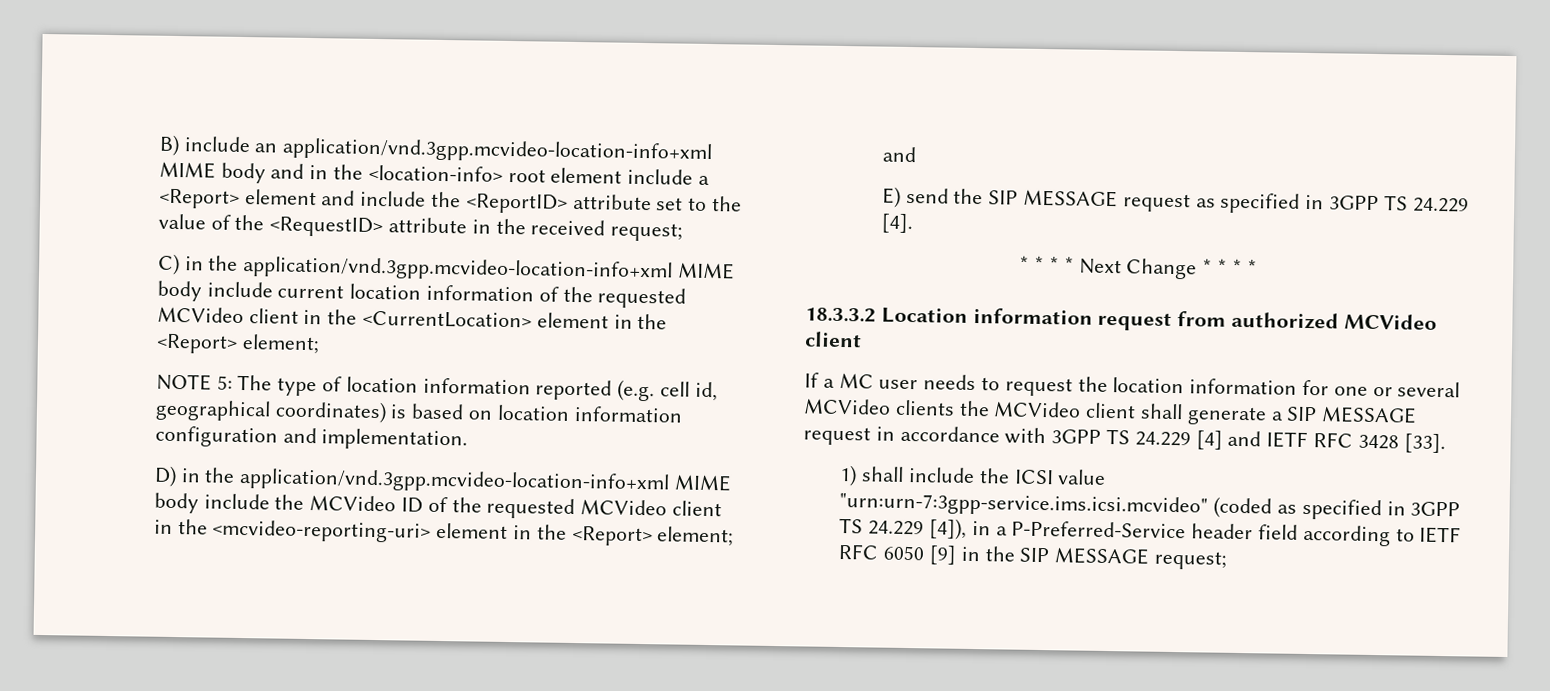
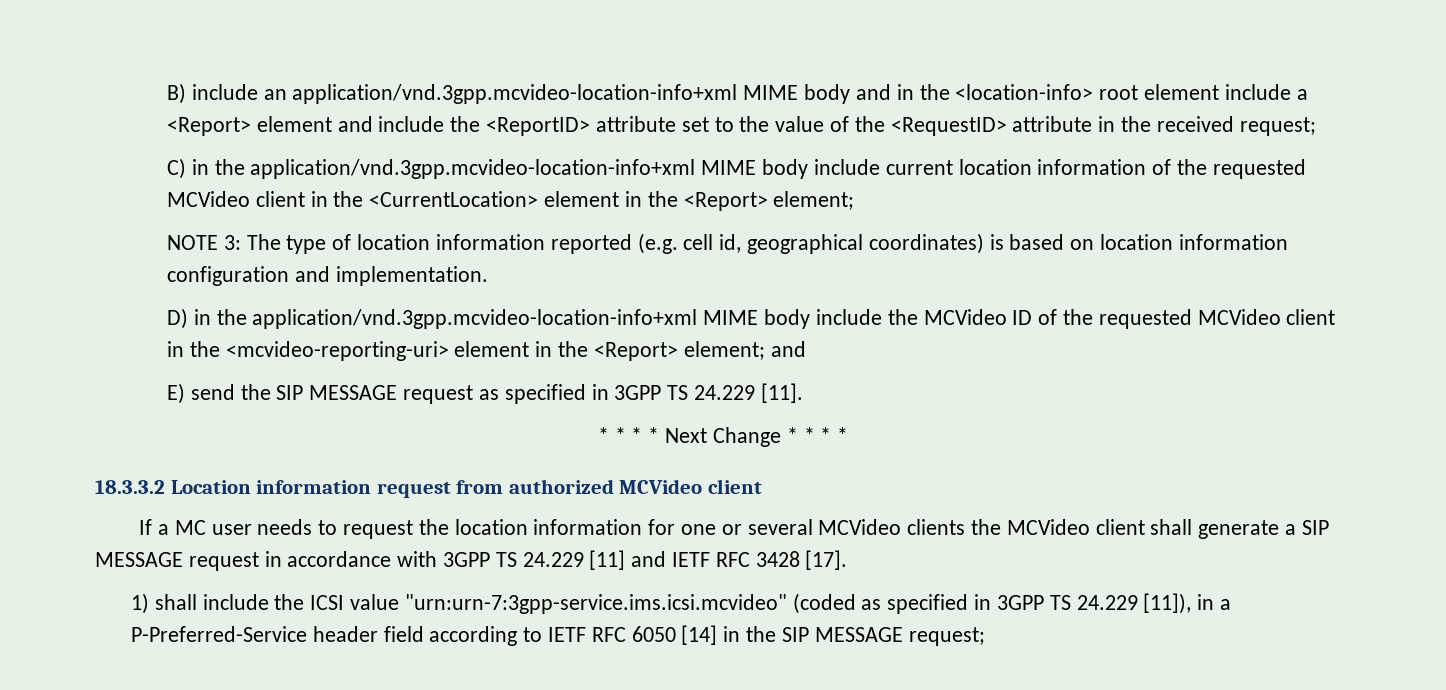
[216,375,233,390] 5: -> [223,235,241,250] 3:
[880,213,913,234] [4]. -> [760,383,803,403] [11].
[1195,430,1223,450] [4] -> [589,550,626,570] [11]
[1403,433,1446,454] [33]. -> [805,550,848,570] [17].
[928,518,967,540] [4]), -> [1143,593,1192,614] [11]),
[928,545,957,565] [9] -> [681,625,718,645] [14]

